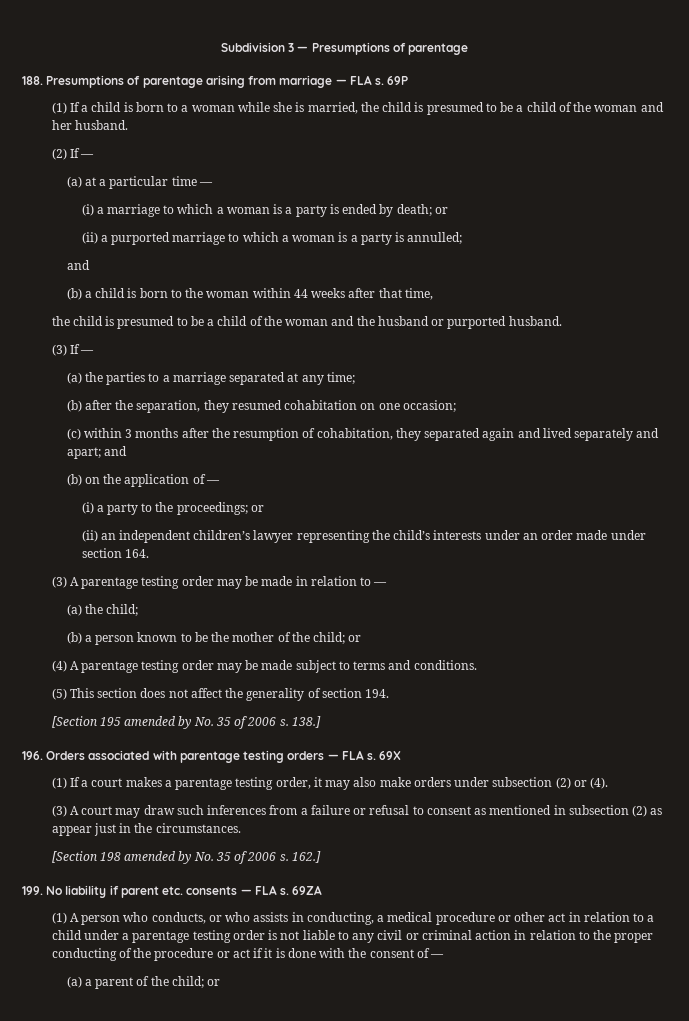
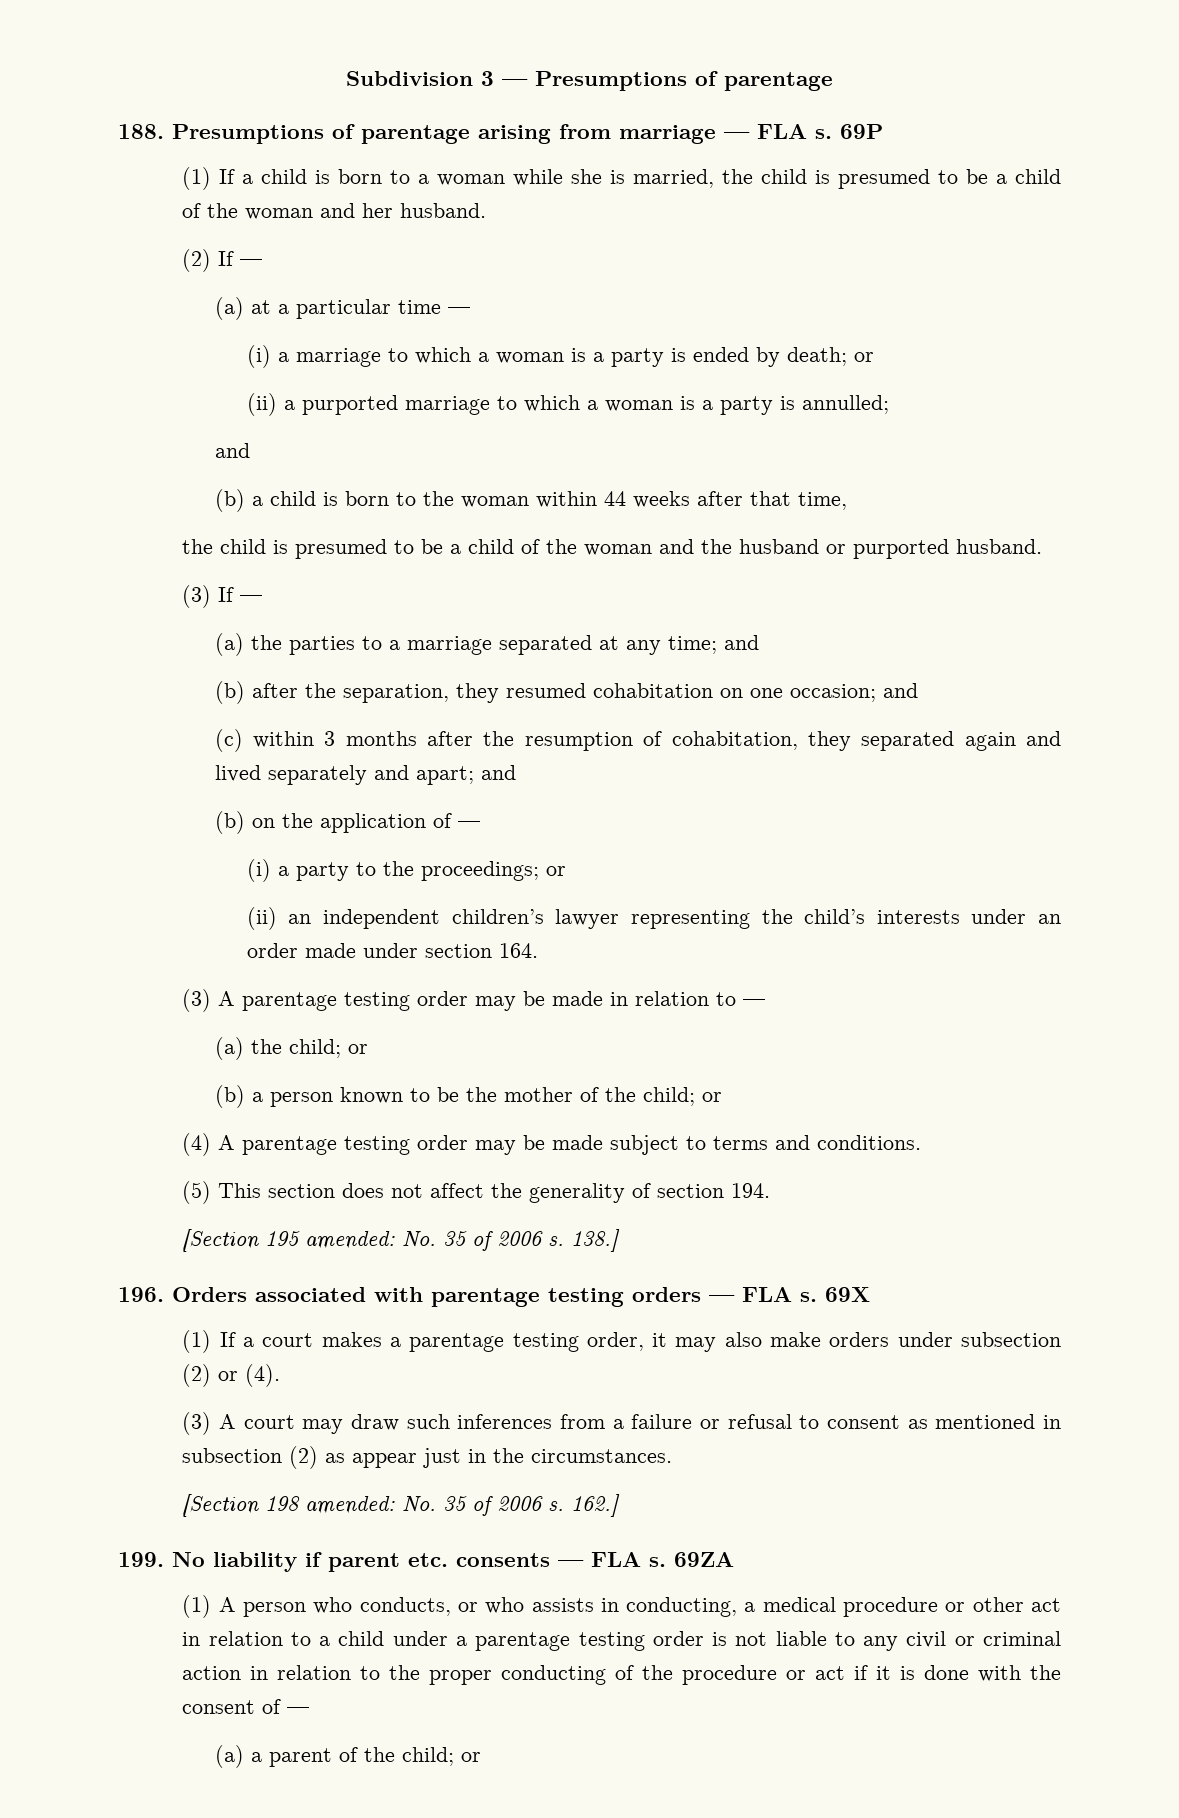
(355, 378) none -> [723,635,759,650] and
(456, 406) none -> [882,683,918,698] and
(139, 610) none -> [347,1044,368,1054] or
[124,716,192,729] amended by -> [305,1231,396,1249] amended:
[124,851,192,864] amended by -> [305,1496,396,1514] amended:

